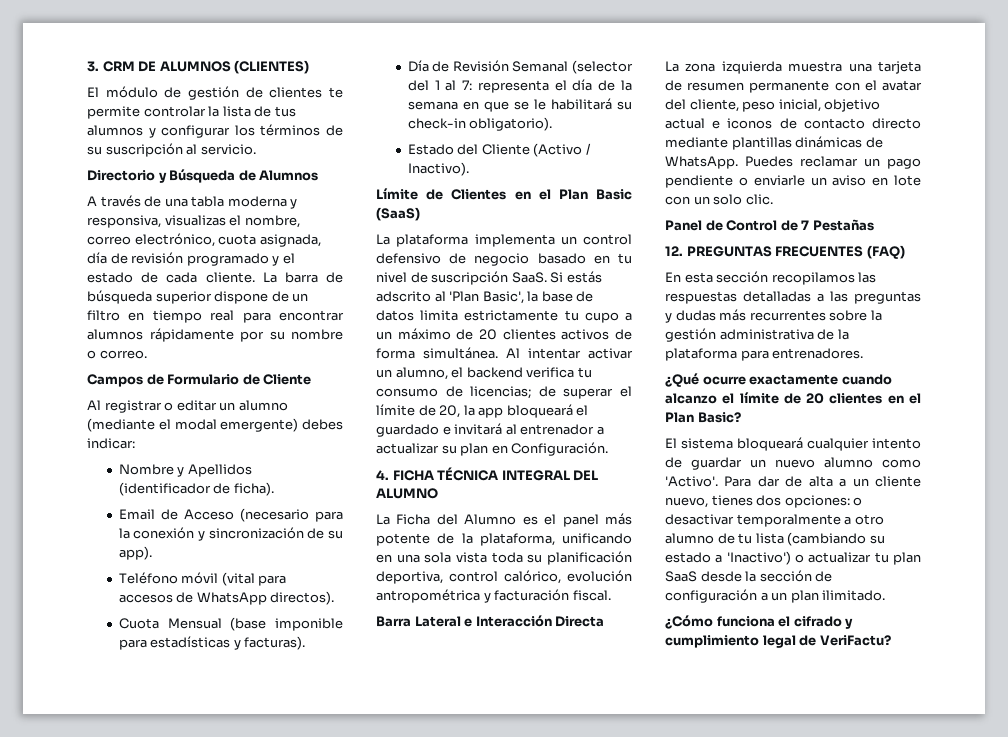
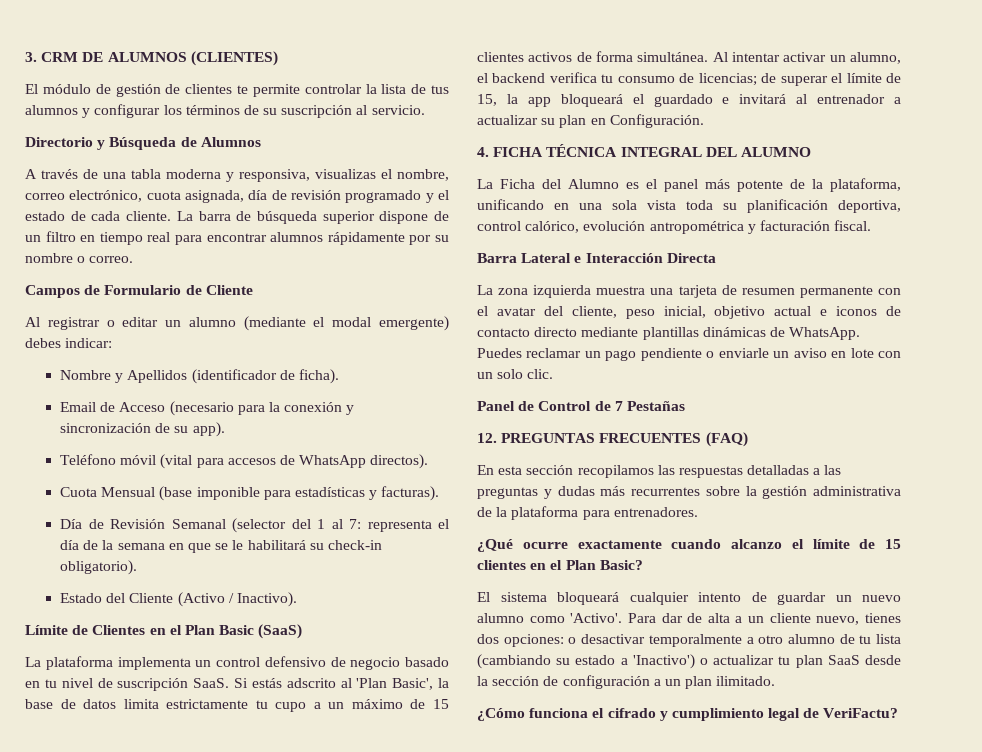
[479,329,497,340] 20 -> [433,699,450,709] 15
[439,405,461,418] 20, -> [477,94,497,106] 15,
[806,393,825,404] 20 -> [885,539,901,549] 15

